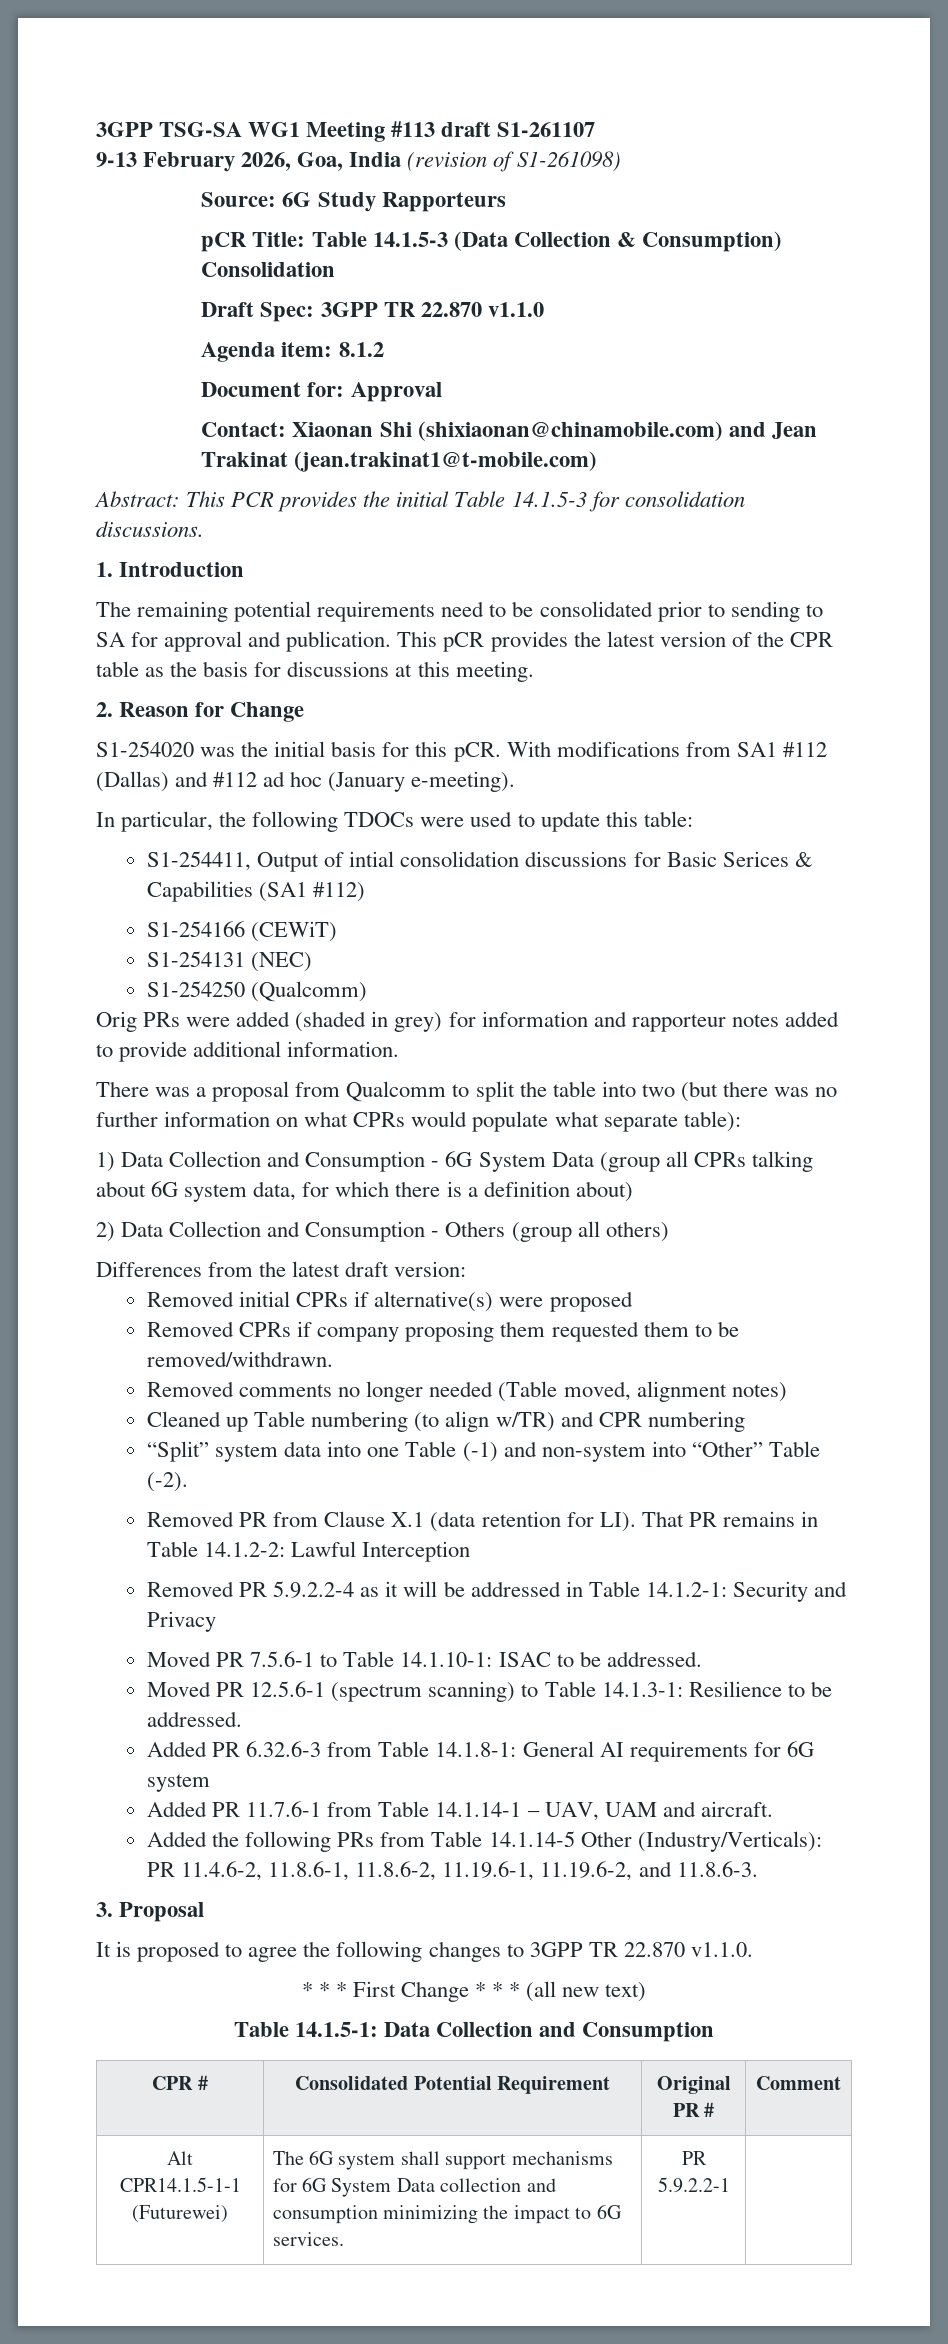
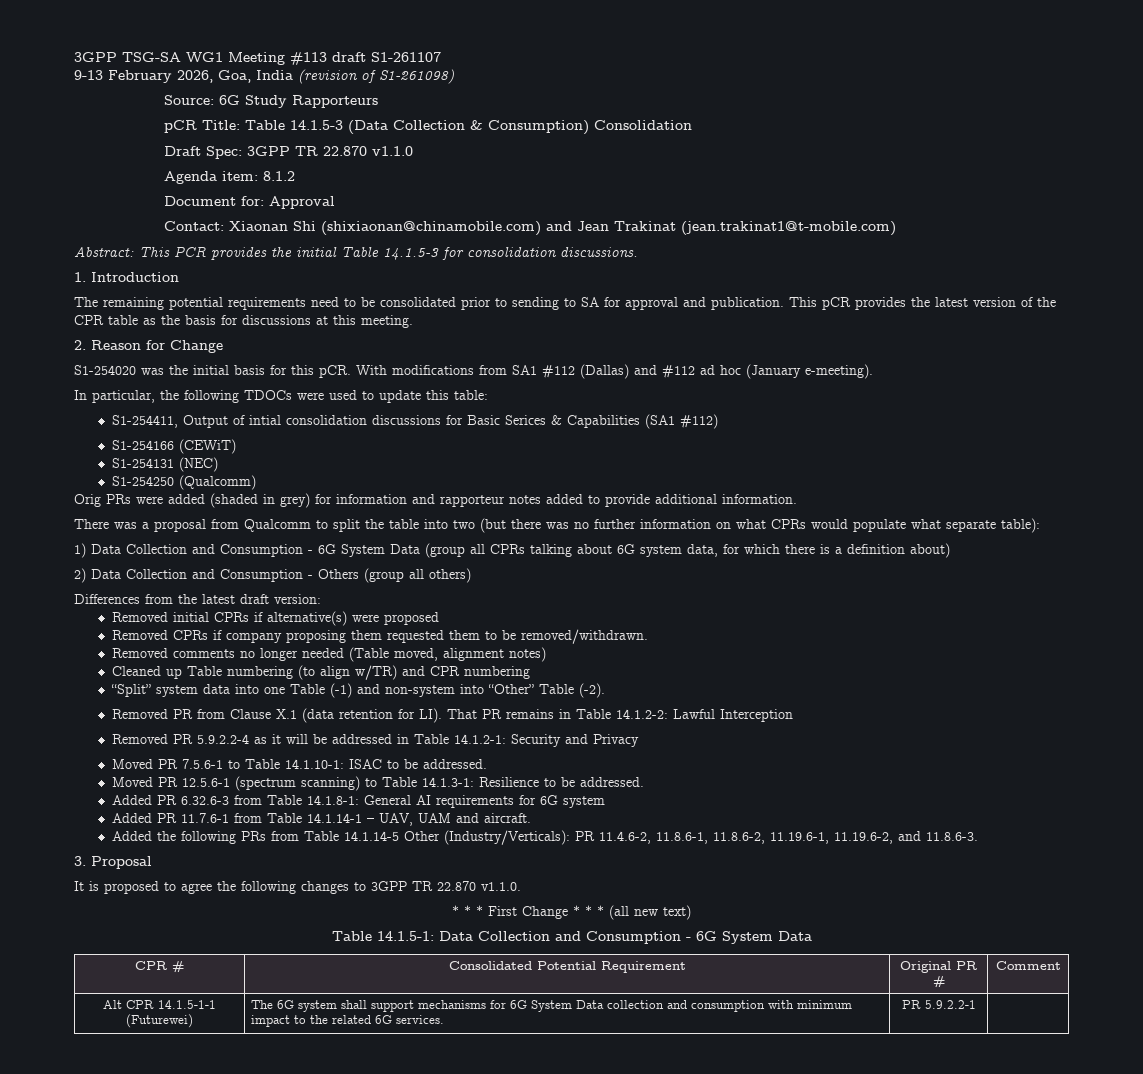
(715, 2032) none -> [685,931,812,944] - 6G System Data
[119,2177,241,2192] CPR14.1.5-1-1 -> [126,1000,216,1009] CPR 14.1.5-1-1
[383,2205,592,2224] minimizing the impact to -> [768,1000,853,1009] [251,1015,372,1027] with minimum impact to the related

